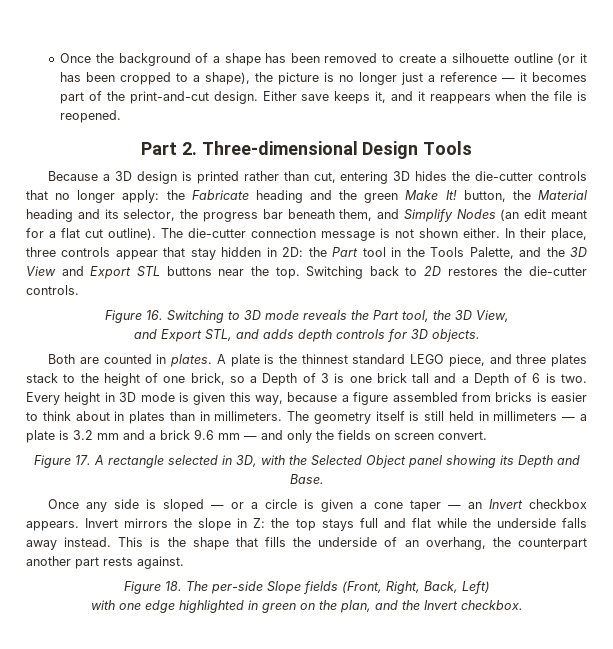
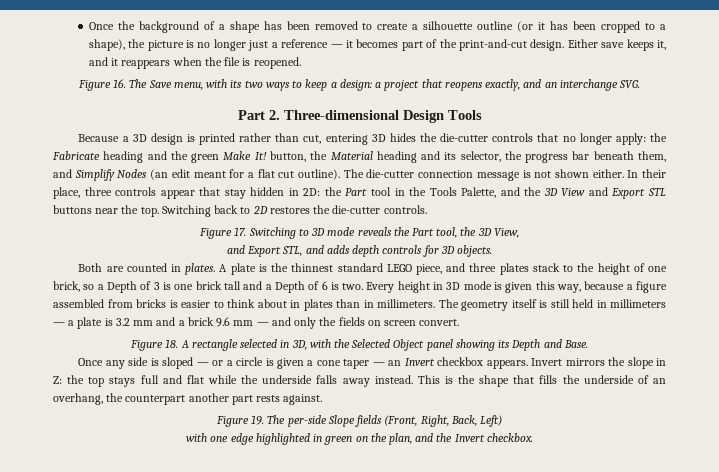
(122, 116) none -> [77,79,641,91] // Figure 16. The Save menu, with its two ways to keep a design: a project that reopens exactly, and an interchange SVG.
[145,310,163,320] 16. -> [234,227,247,236] 17.
[74,455,91,465] 17. -> [165,339,179,348] 18.
[164,581,182,591] 18. -> [251,415,265,425] 19.

